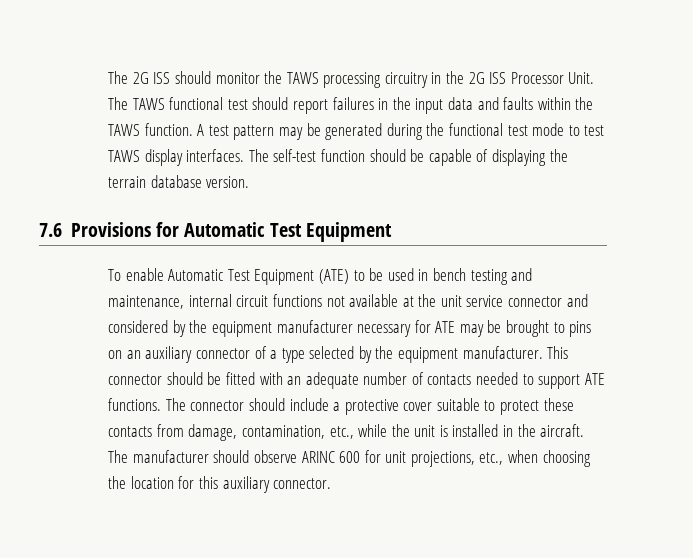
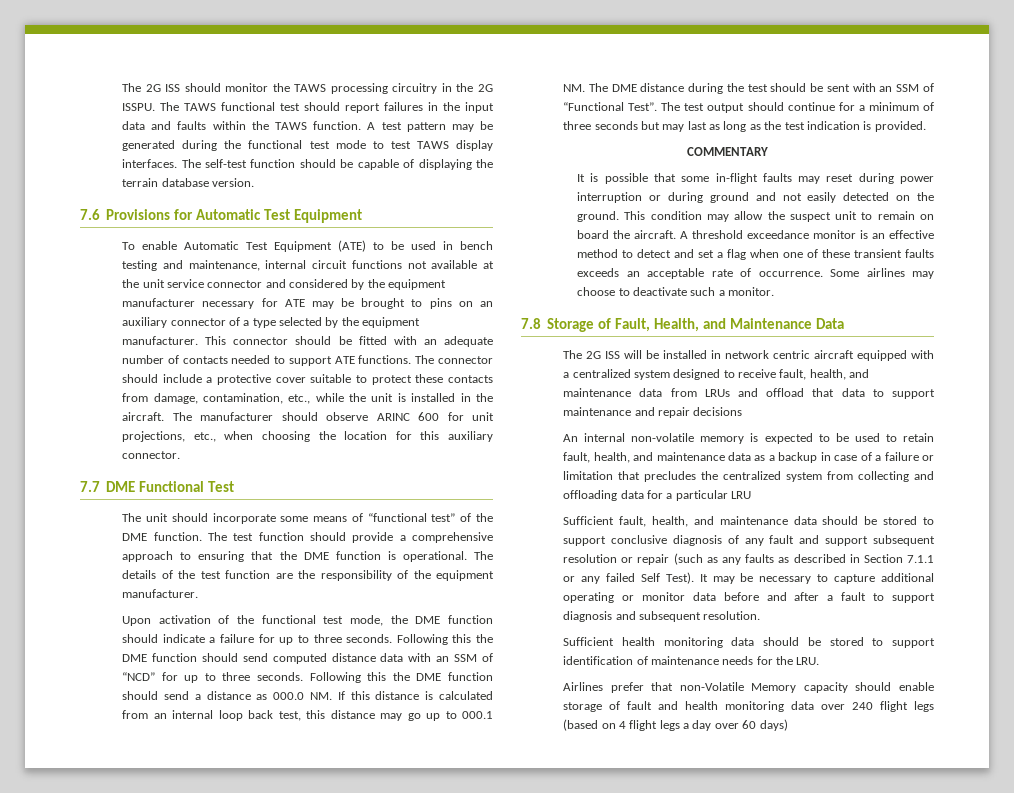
[489,72,595,84] ISS Processor Unit. -> [122,103,156,111] ISSPU.
(332, 483) none -> [80,481,235,492] [122,513,494,524] [122,532,493,543] [122,551,493,562] [122,570,494,581] [122,589,199,598] [122,615,494,626] [122,634,493,645] [122,653,493,664] [122,672,494,683] [122,691,493,700] [122,710,494,721] [563,83,934,94] [563,102,934,113] [563,121,926,132] [687,147,768,156] [577,173,935,184] [577,192,934,203] [577,211,935,222] [577,230,935,239] [577,249,934,260] [577,268,935,279] [577,287,775,296] [521,318,844,332] [563,350,934,361] [563,369,870,380] [563,388,935,399] [563,407,743,418] [563,433,935,444] [563,452,935,463] [563,471,934,482] [563,490,752,501] [563,516,935,527] [563,535,935,546] [563,553,934,565] [563,572,934,584] [563,592,935,603] [563,611,761,622] [563,637,935,648] [563,656,820,665] [563,682,934,693] [563,701,934,712] [563,719,788,731] // 7.7 DME Functional Test // The unit should incorporate some means of “functional test” of the DME function. The test function should provide a comprehensive approach to ensuring that the DME function is operational. The details of the test function are the responsibility of the equipment manufacturer. // Upon activation of the functional test mode, the DME function should indicate a failure for up to three seconds. Following this the DME function should send computed distance data with an SSM of “NCD” for up to three seconds. Following this the DME function should send a distance as 000.0 NM. If this distance is calculated from an internal loop back test, this distance may go up to 000.1 NM. The DME distance during the test should be sent with an SSM of “Functional Test”. The test output should continue for a minimum of three seconds but may last as long as the test indication is provided. // COMMENTARY // It is possible that some in-flight faults may reset during power interruption or during ground and not easily detected on the ground. This condition may allow the suspect unit to remain on board the aircraft. A threshold exceedance monitor is an effective method to detect and set a flag when one of these transient faults exceeds an acceptable rate of occurrence. Some airlines may choose to deactivate such a monitor. // 7.8 Storage of Fault, Health, and Maintenance Data // The 2G ISS will be installed in network centric aircraft equipped with a centralized system designed to receive fault, health, and maintenance data from LRUs and offload that data to support maintenance and repair decisions // An internal non-volatile memory is expected to be used to retain fault, health, and maintenance data as a backup in case of a failure or limitation that precludes the centralized system from collecting and offloading data for a particular LRU // Sufficient fault, health, and maintenance data should be stored to support conclusive diagnosis of any fault and support subsequent resolution or repair (such as any faults as described in Section 7.1.1 or any failed Self Test). It may be necessary to capture additional operating or monitor data before and after a fault to support diagnosis and subsequent resolution. // Sufficient health monitoring data should be stored to support identification of maintenance needs for the LRU. // Airlines prefer that non-Volatile Memory capacity should enable storage of fault and health monitoring data over 240 flight legs (based on 4 flight legs a day over 60 days)

